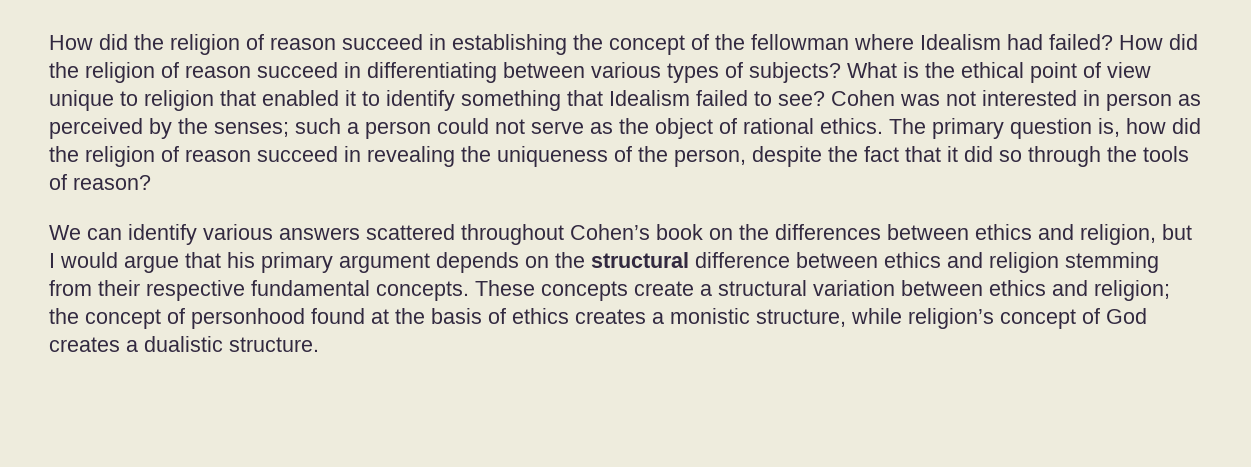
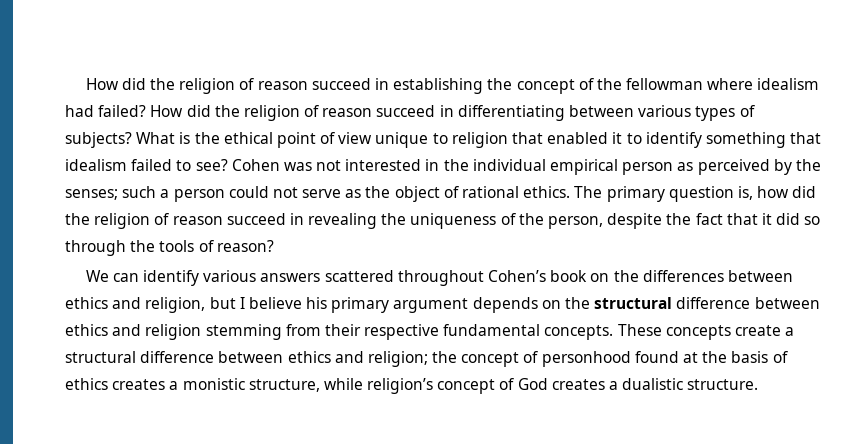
[920,34,1001,50] Idealism -> [757,78,820,90] idealism
[609,90,690,106] Idealism -> [65,159,127,171] idealism
(1100, 98) none -> [443,159,619,175] the individual empirical
[60,252,221,273] would argue that -> [248,297,302,309] believe
[813,280,895,296] variation -> [140,351,215,363] difference

